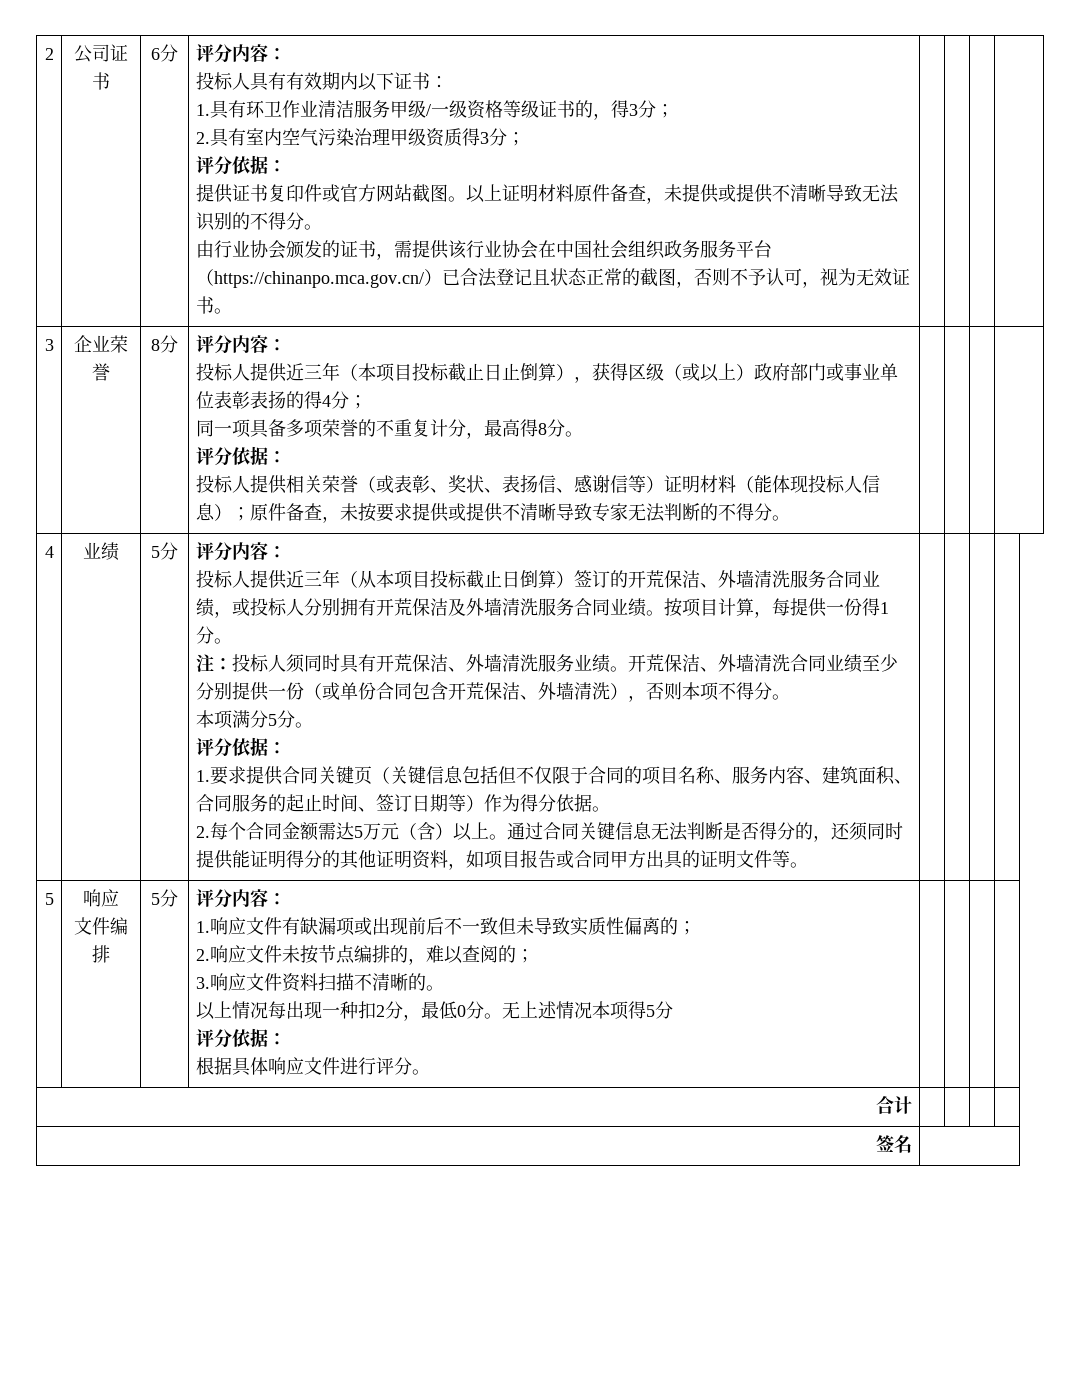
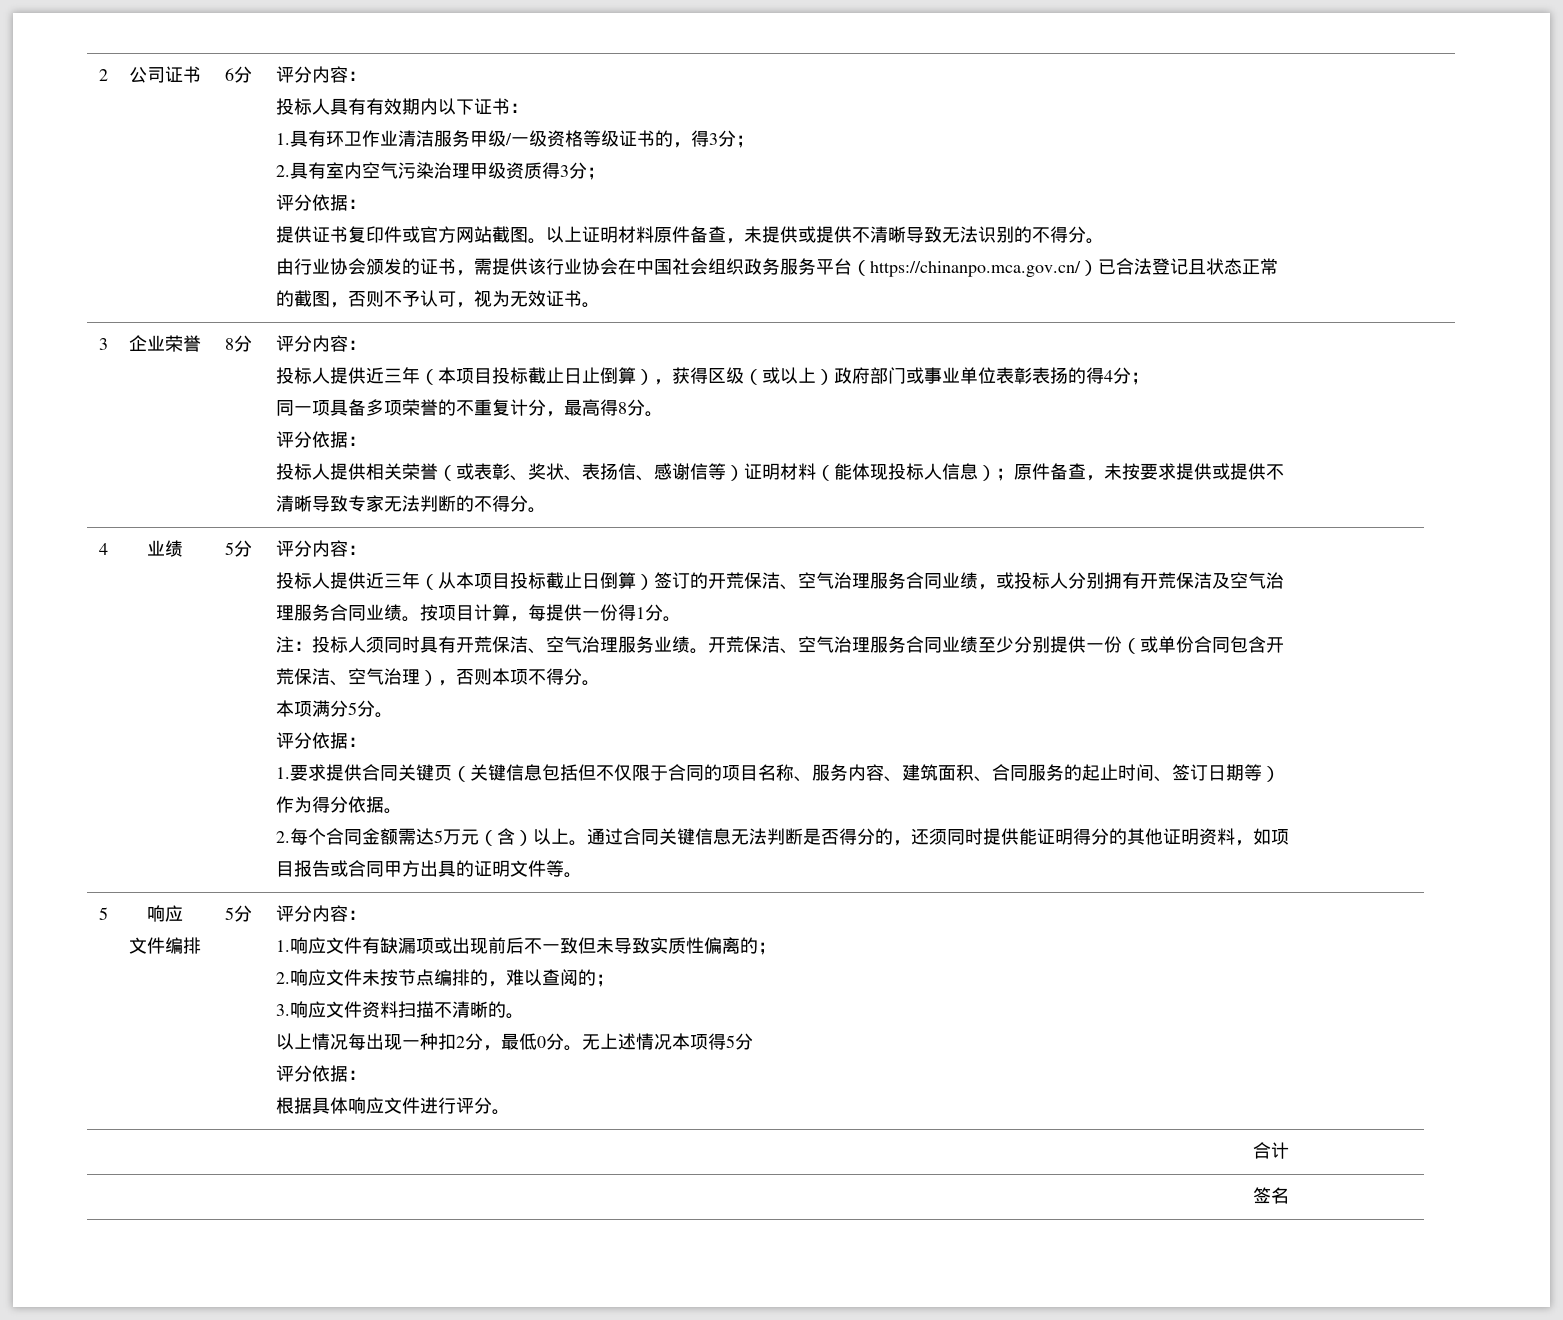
[717,570,790,588] 外墙清洗 -> [797,572,870,589] 空气治理
[465,598,538,616] 外墙清洗 -> [1229,572,1284,589] [275,605,294,621] 空气治理
[465,654,538,672] 外墙清洗 -> [545,636,618,653] 空气治理
[717,654,790,672] 外墙清洗 -> [797,636,906,653] 空气治理服务
[537,682,610,700] 外墙清洗 -> [347,668,420,685] 空气治理

